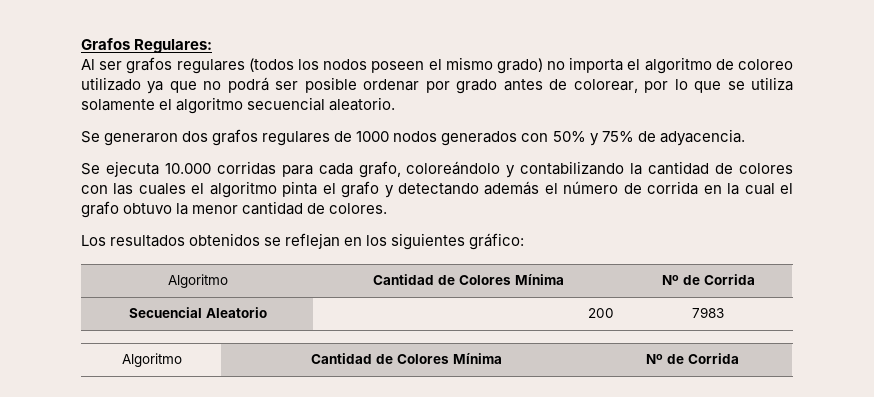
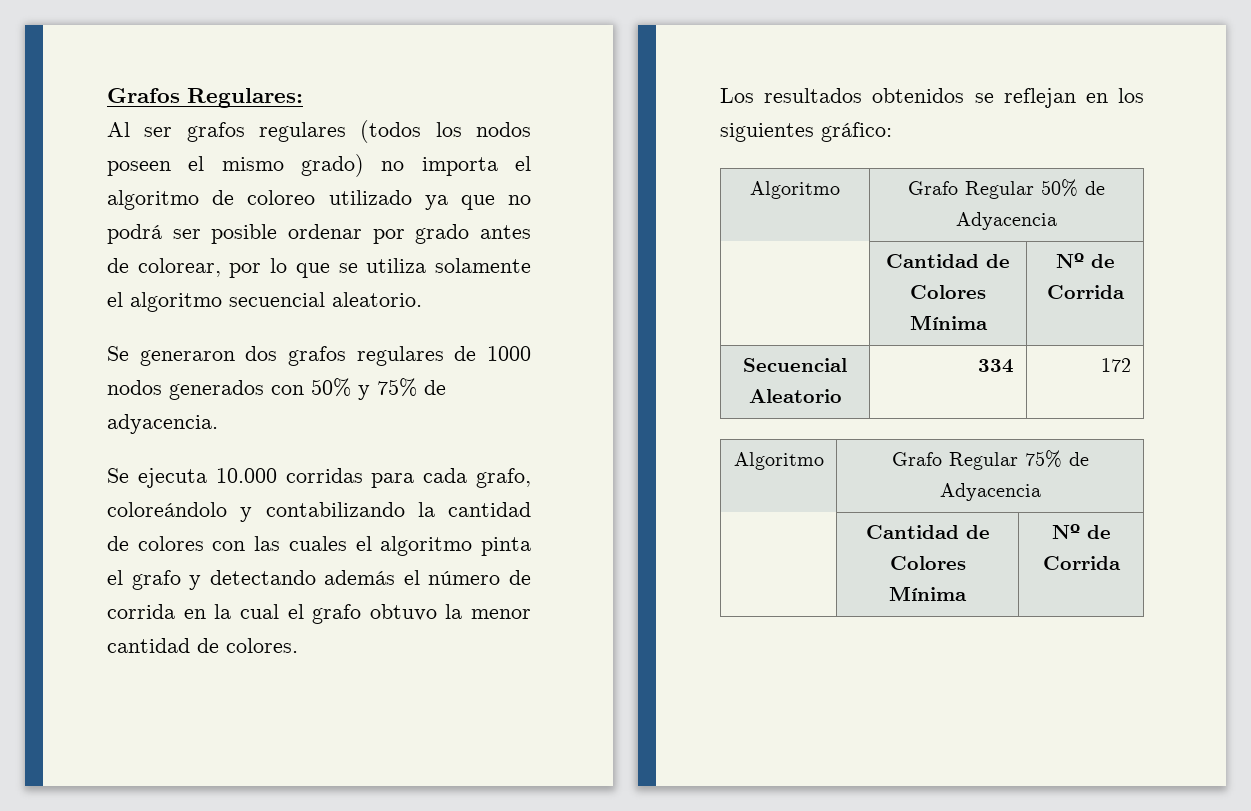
(228, 281) none -> [908,179,1105,199] [956,212,1057,230] | Grafo Regular 50% de Adyacencia //
[587,308,614,318] [692,307,724,318] [121,353,182,367] 200 | 7983 // Algoritmo -> [978,359,1015,373] [1101,358,1132,372] [733,452,824,470] [891,450,1089,470] [939,483,1041,501] 334 | 172 // Algoritmo | Grafo Regular 75% de Adyacencia //

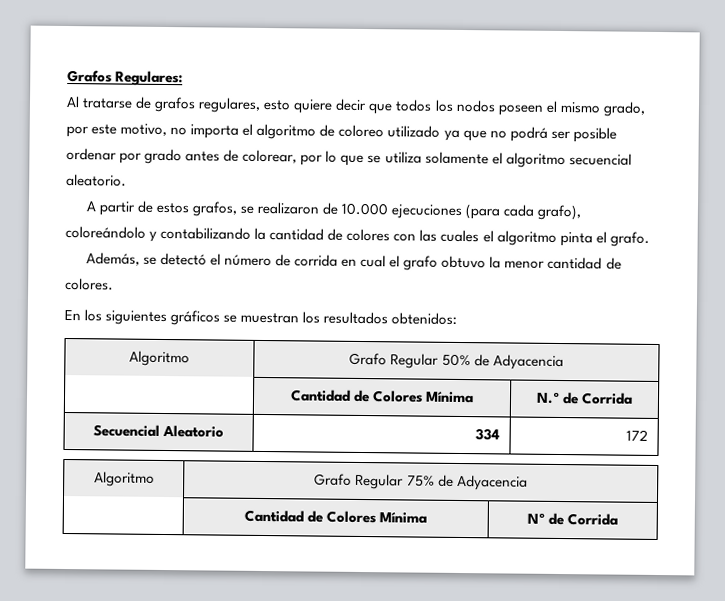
[144,120,422,143] ser grafos regulares (todos -> [82,96,433,115] tratarse de grafos regulares, esto quiere decir que todos
[301,154,364,177] grado) -> [602,101,646,117] [66,123,168,138] grado, por este motivo,
[107,346,531,366] [107,378,446,400] [107,414,218,434] [107,468,531,488] Se generaron dos grafos regulares de 1000 nodos generados con 50% y 75% de adyacencia. // Se ejecuta 10.000 corridas para cada grafo, -> [85,200,582,221] A partir de estos grafos, se realizaron de 10.000 ejecuciones (para cada grafo),
[131,570,396,590] grafo y detectando además -> [609,231,650,247] [85,252,207,266] grafo. // Además, se detectó
[214,604,232,619] la -> (358, 262) none
[720,88,1144,108] [720,122,892,142] Los resultados obtenidos se reflejan en los siguientes gráfico: -> [64,309,458,326] En los siguientes gráficos se muestran los resultados obtenidos:
[1055,253,1084,268] Nº -> [535,391,560,404] N.º

